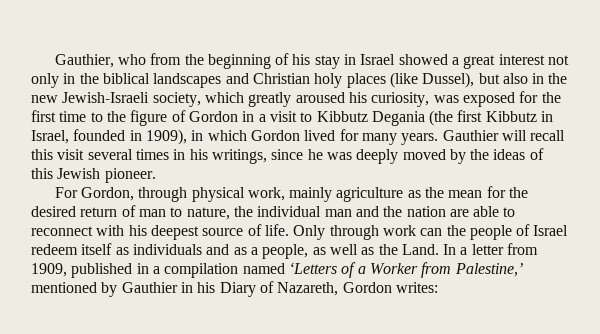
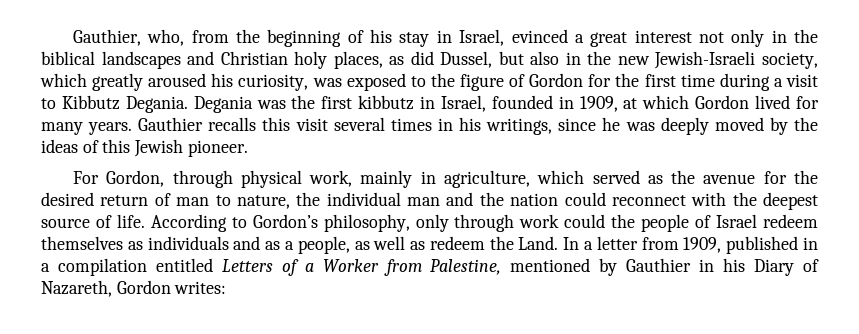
[117,54,146,65] who -> [147,29,185,46] who,
[360,54,448,65] Israel showed -> [459,29,568,46] Israel, evinced
[346,72,475,88] places (like Dussel), -> [333,51,493,69] places, as did Dussel,
[519,91,561,103] [31,110,87,122] for the first time -> (406, 82) none
[242,110,537,126] in a visit to Kibbutz Degania (the first Kibbutz -> [588,73,818,91] [41,95,415,113] for the first time during a visit to Kibbutz Degania. Degania was the first kibbutz
[145,129,204,145] 1909), in -> [579,96,638,112] 1909, at
[501,130,566,141] will recall -> [208,117,257,131] recalls
[336,187,483,202] agriculture as the mean -> [420,170,756,188] in agriculture, which served as the avenue
[449,206,516,217] are able to -> [564,192,606,206] could
[128,225,147,236] his -> [732,192,757,206] the
[293,225,326,240] Only -> [150,214,449,232] According to Gordon’s philosophy, only
[420,228,443,236] can -> [564,214,606,228] could
[81,243,113,255] itself -> [41,236,123,250] themselves
(375, 251) none -> [429,236,485,250] redeem
[242,262,337,274] named ‘Letters -> [155,258,273,272] entitled Letters
[454,263,523,277] Palestine,’ -> [430,259,502,275] Palestine,

